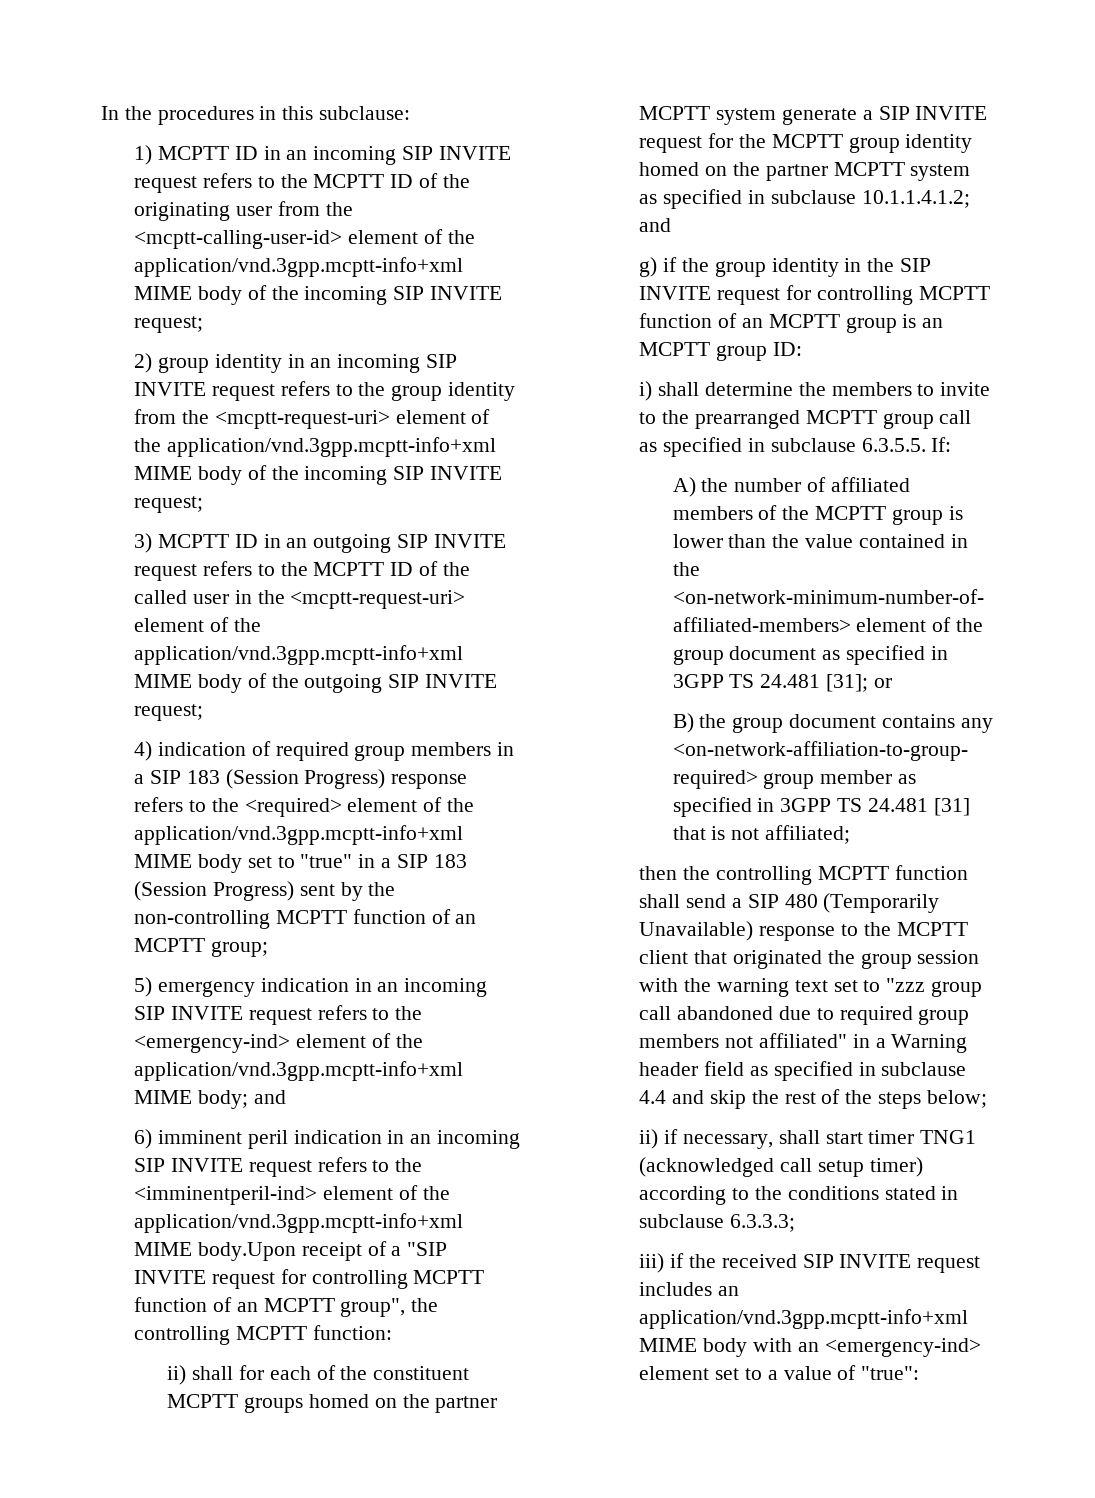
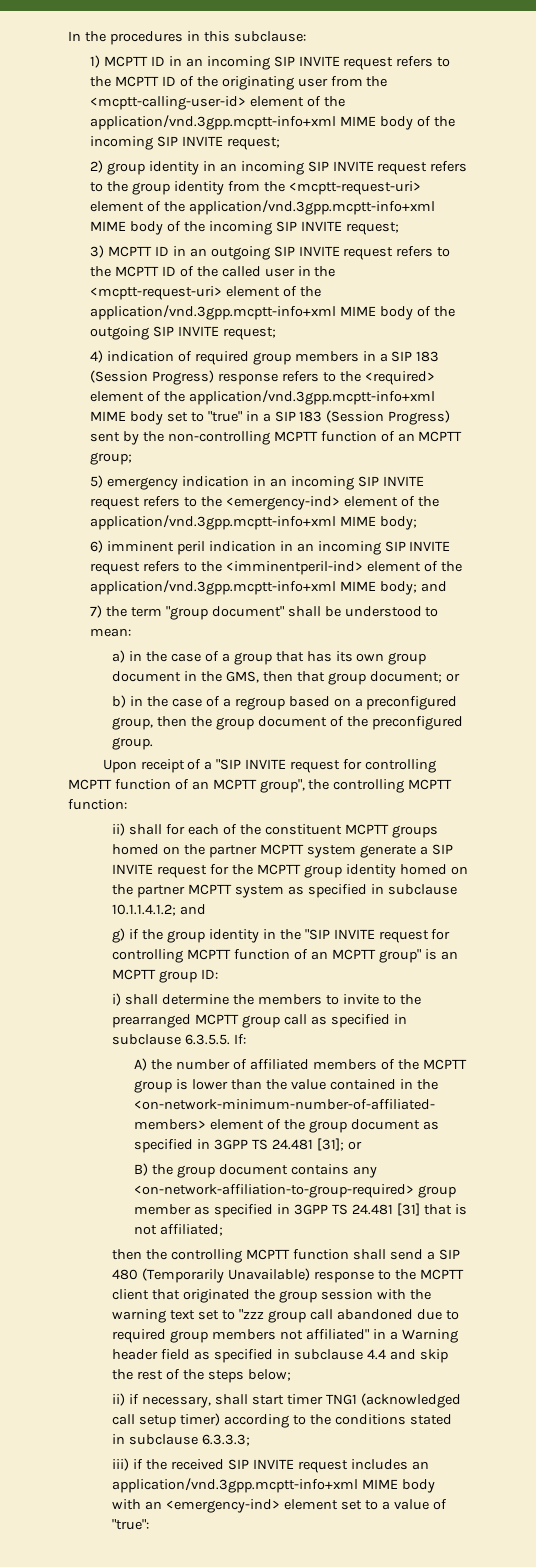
[253,1090,286,1104] and -> (417, 523) none
[198,1242,297,1261] body.Upon -> [379,581,447,595] [90,605,439,620] [90,628,132,637] [112,650,427,665] [112,671,460,685] [112,695,458,710] [112,716,463,730] [112,737,154,750] [102,759,137,773] body; and // 7) the term "group document" shall be understood to mean: // a) in the case of a group that has its own group document in the GMS, then that group document; or // b) in the case of a regroup based on a preconfigured group, then the group document of the preconfigured group. // Upon
[900,258,932,272] [639,285,990,305] [639,313,897,333] SIP INVITE request for controlling MCPTT function of an MCPTT group -> [304,929,451,943] [112,949,421,963] "SIP INVITE request for controlling MCPTT function of an MCPTT group"

